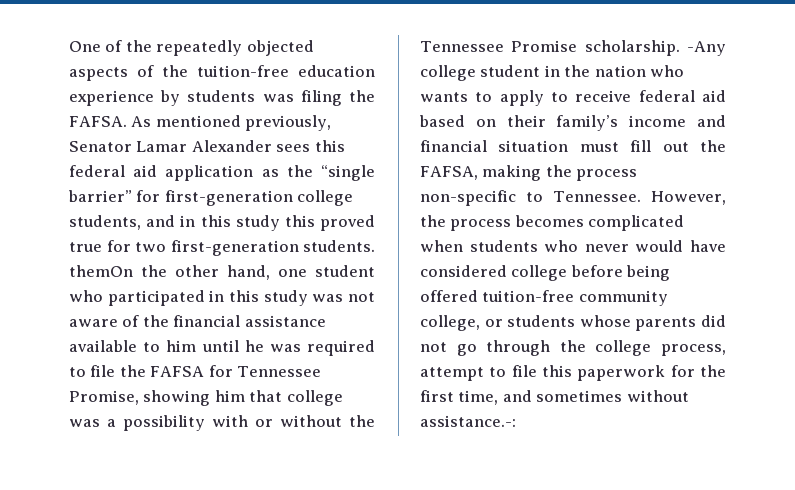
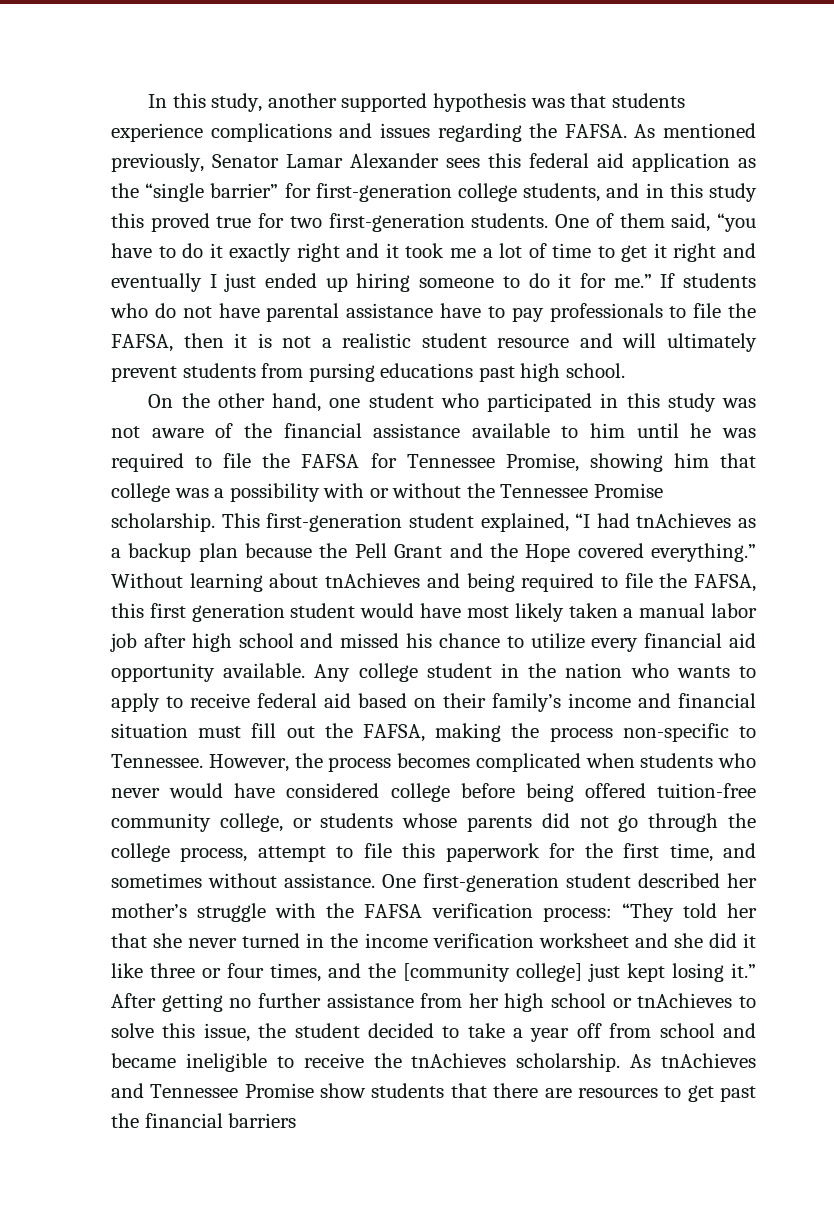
[69,40,314,56] [69,65,375,81] [69,90,342,106] One of the repeatedly objected aspects of the tuition-free education experience by students was filing -> [148,93,685,112] [111,123,522,142] In this study, another supported hypothesis was that students experience complications and issues regarding
[69,265,133,277] themOn -> [555,213,757,232] [111,243,756,262] [111,273,756,292] [110,303,757,322] [111,333,757,352] [111,363,625,382] [148,394,174,408] One of them said, “you have to do it exactly right and it took me a lot of time to get it right and eventually I just ended up hiring someone to do it for me.” If students who do not have parental assistance have to pay professionals to file the FAFSA, then it is not a realistic student resource and will ultimately prevent students from pursing educations past high school. // On
[687,41,726,56] -Any -> [221,513,756,532] [111,543,757,562] [111,573,756,592] [111,603,758,622] [110,633,756,652] [111,663,351,682] This first-generation student explained, “I had tnAchieves as a backup plan because the Pell Grant and the Hope covered everything.” Without learning about tnAchieves and being required to file the FAFSA, this first generation student would have most likely taken a manual labor job after high school and missed his chance to utilize every financial aid opportunity available. Any
[420,415,516,427] assistance.-: -> [284,873,757,892] [111,903,757,922] [111,933,757,948] [111,963,756,982] [111,993,756,1012] [111,1023,757,1042] [111,1053,756,1072] [111,1083,757,1102] [111,1113,297,1128] assistance. One first-generation student described her mother’s struggle with the FAFSA verification process: “They told her that she never turned in the income verification worksheet and she did it like three or four times, and the [community college] just kept losing it.” After getting no further assistance from her high school or tnAchieves to solve this issue, the student decided to take a year off from school and became ineligible to receive the tnAchieves scholarship. As tnAchieves and Tennessee Promise show students that there are resources to get past the financial barriers

